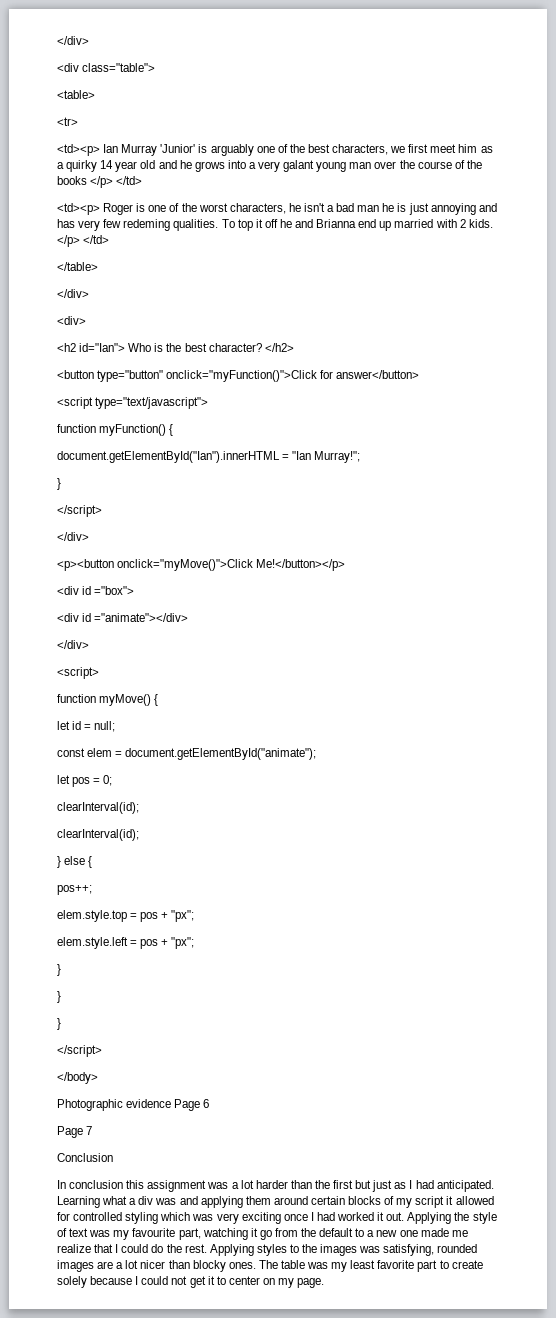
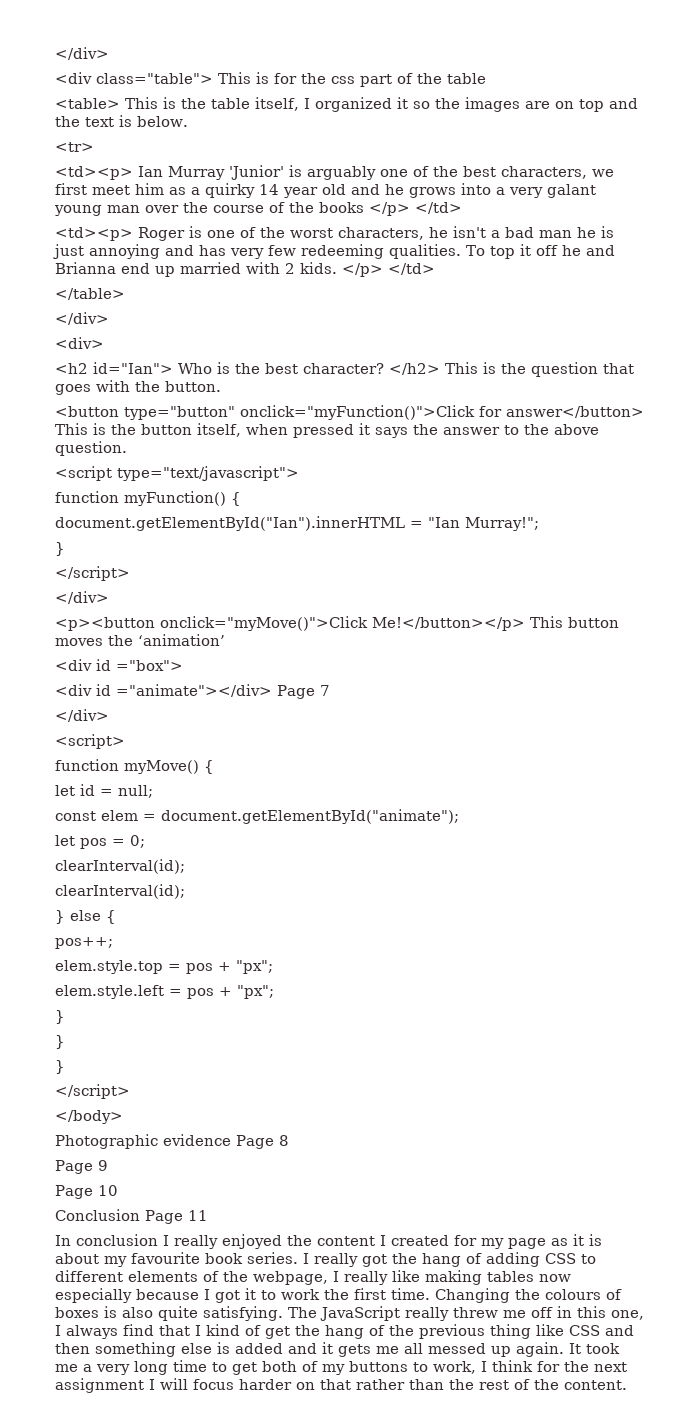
[57,90,95,99] // <table> -> [218,72,486,87] [55,97,638,112] [55,115,188,127] This is for the css part of the table // <table> This is the table itself, I organized it so the images are on top and the text is below.
[123,219,171,231] redeming -> [301,244,384,259] redeeming
(294, 347) none -> [445,362,634,377] [55,380,221,395] This is the question that goes with the button.
(420, 374) none -> [55,423,599,438] [55,441,127,456] This is the button itself, when pressed it says the answer to the above question.
(346, 565) none -> [530,616,619,628] [55,634,225,646] This button moves the ‘animation’
(189, 617) none -> [277,685,330,699] Page 7
[203,1099,210,1108] [57,1126,93,1138] 6 // Page 7 -> [279,1135,289,1146] [55,1160,108,1174] [55,1185,118,1199] 8 // Page 9 // Page 10
(113, 1157) none -> [145,1210,208,1224] Page 11
[126,1180,494,1192] [57,1196,494,1208] [57,1212,497,1224] [57,1228,468,1240] [57,1244,478,1256] [57,1260,483,1272] [57,1276,325,1288] this assignment was a lot harder than the first but just as I had anticipated. Learning what a div was and applying them around certain blocks of my script it allowed for controlled styling which was very exciting once I had worked it out. Applying the style of text was my favourite part, watching it go from the default to a new one made me realize that I could do the rest. Applying styles to the images was satisfying, rounded images are a lot nicer than blocky ones. The table was my least favorite part to create solely because I could not get it to center on my page. -> [163,1234,602,1249] [55,1252,596,1267] [55,1270,571,1285] [55,1288,622,1303] [55,1306,644,1321] [55,1324,634,1339] [55,1342,620,1357] [55,1360,627,1375] [55,1378,627,1393] I really enjoyed the content I created for my page as it is about my favourite book series. I really got the hang of adding CSS to different elements of the webpage, I really like making tables now especially because I got it to work the first time. Changing the colours of boxes is also quite satisfying. The JavaScript really threw me off in this one, I always find that I kind of get the hang of the previous thing like CSS and then something else is added and it gets me all messed up again. It took me a very long time to get both of my buttons to work, I think for the next assignment I will focus harder on that rather than the rest of the content.

